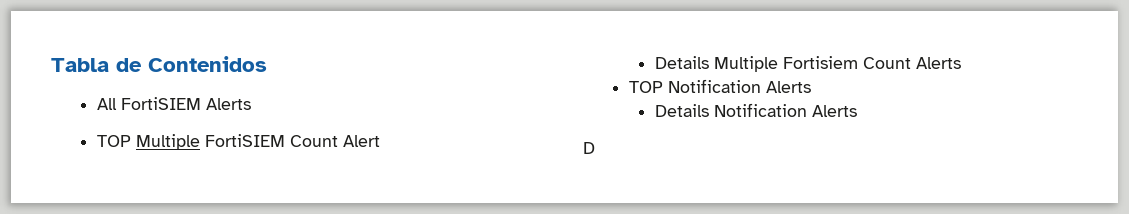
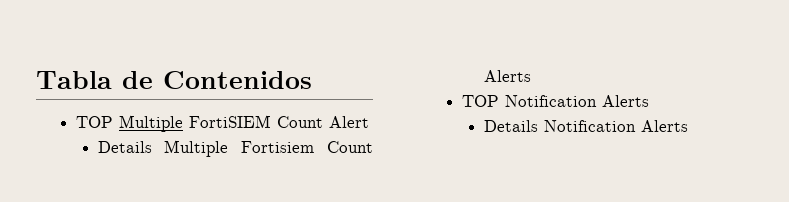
[96,97,251,110] // All FortiSIEM Alerts -> (312, 80) none
[583,142,595,154] // D -> (688, 126) none

